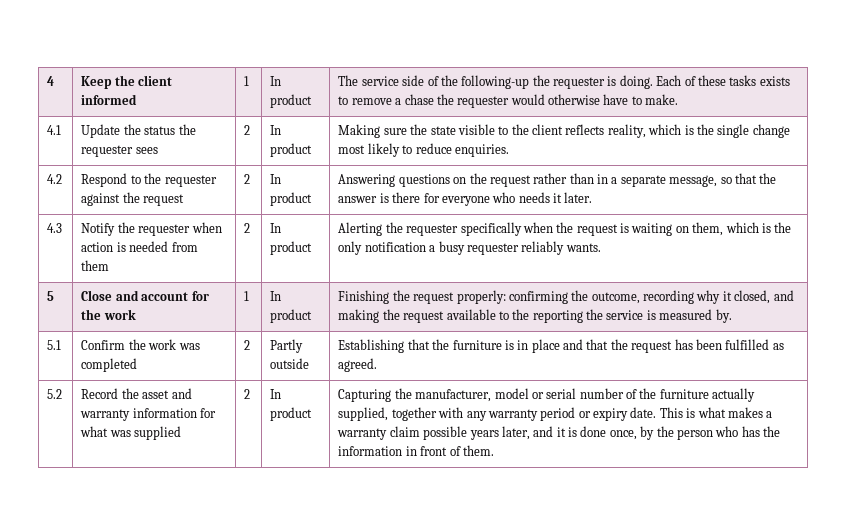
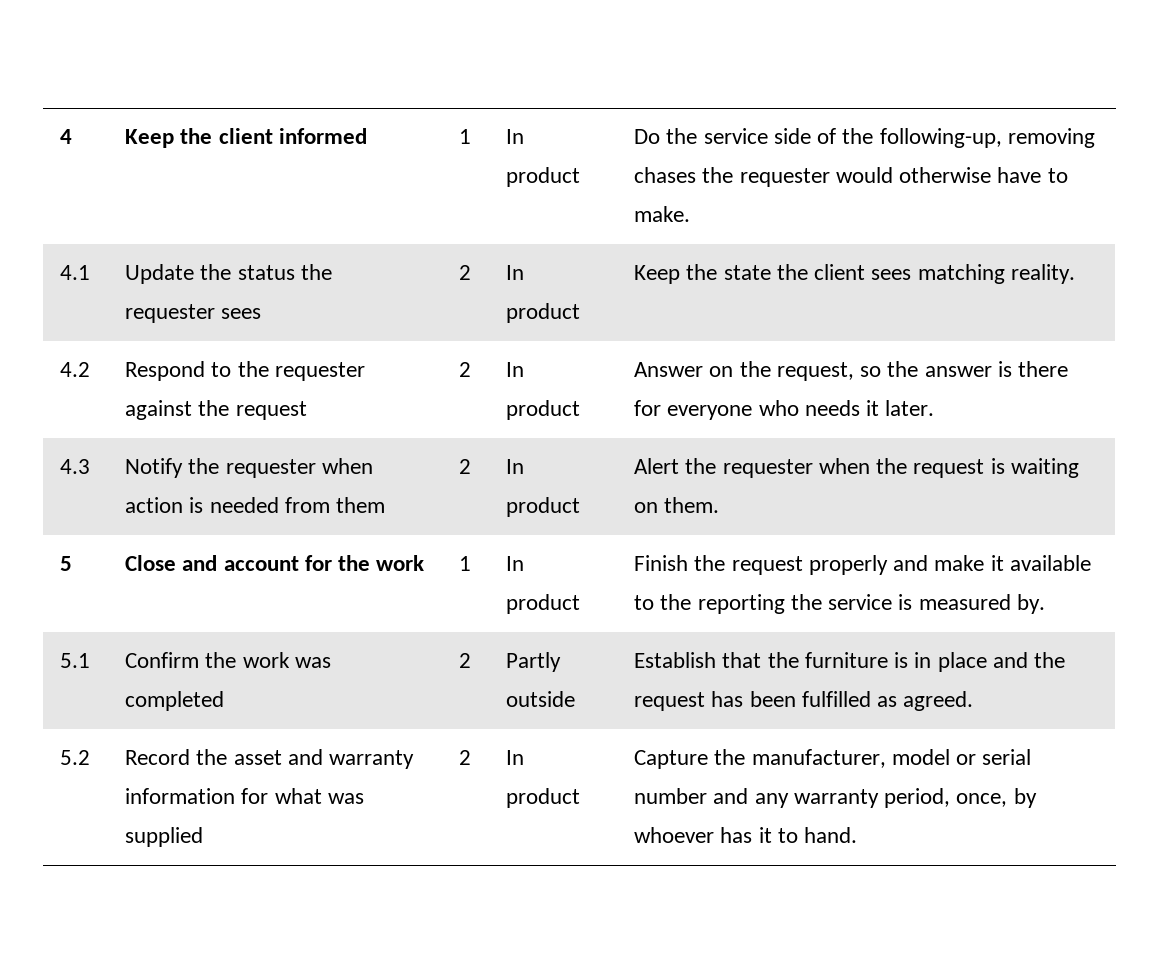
[338,75,359,86] The -> [634,128,698,144] Do the
[461,75,790,89] [338,94,434,105] following-up the requester is doing. Each of these tasks exists to remove a chase -> [879,128,1095,148] [634,167,697,183] following-up, removing chases
[338,124,790,138] [338,143,509,157] Making sure the state visible to the client reflects reality, which is the single change most likely to reduce enquiries. -> [634,264,1075,284] Keep the state the client sees matching reality.
[338,173,757,187] Answering questions on the request rather than in a separate message, so that -> [634,361,882,381] Answer on the request, so
[338,222,522,236] Alerting the requester specifically -> [634,458,813,478] Alert the requester
[692,222,792,236] [338,241,601,255] them, which is the only notification a busy requester reliably wants. -> [664,497,720,513] them.
[338,290,794,304] [338,309,445,323] Finishing the request properly: confirming the outcome, recording why it closed, and making the request -> [634,555,1004,575] Finish the request properly and make it
[338,339,405,353] Establishing -> [634,652,717,668] Establish
[586,339,609,350] that -> (1028, 660) none
[338,389,392,402] Capturing -> [634,750,709,769] Capture
[626,388,756,402] [338,407,773,421] [337,426,781,440] [338,445,494,456] of the furniture actually supplied, together with any warranty period or expiry date. This is what makes a warranty claim possible years later, and it is done once, by the person who has the information in front of them. -> [713,788,1037,808] [634,827,858,843] and any warranty period, once, by whoever has it to hand.

